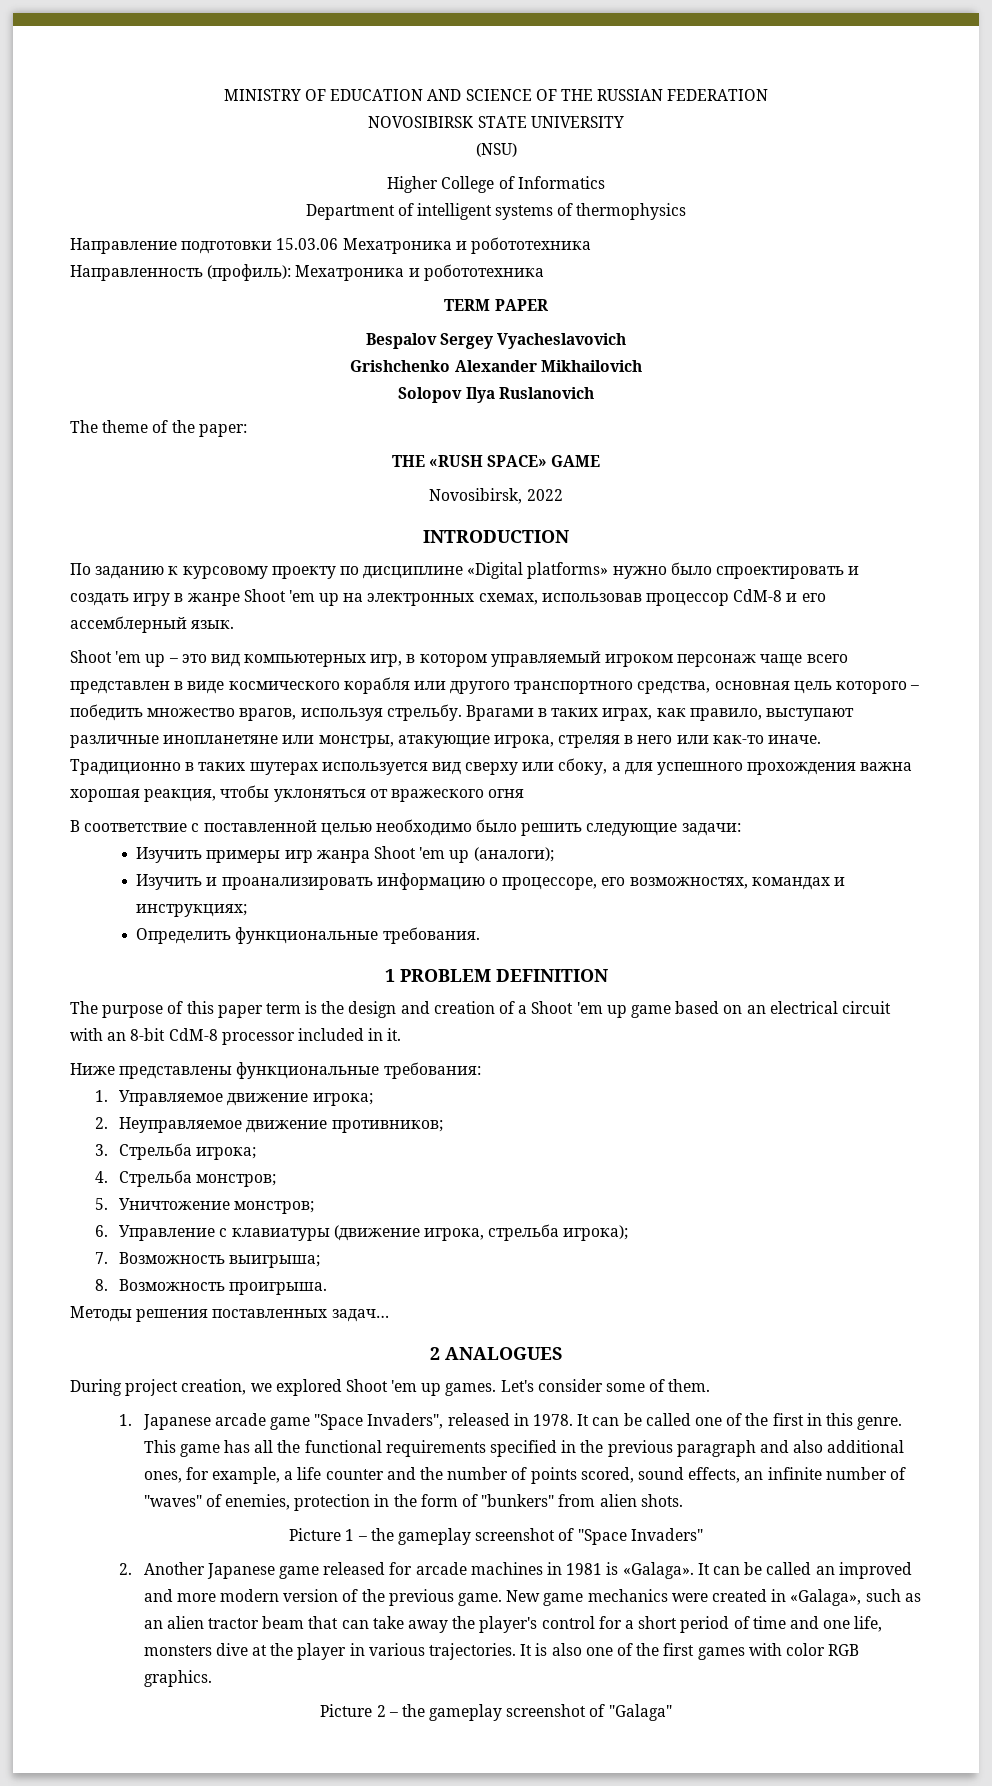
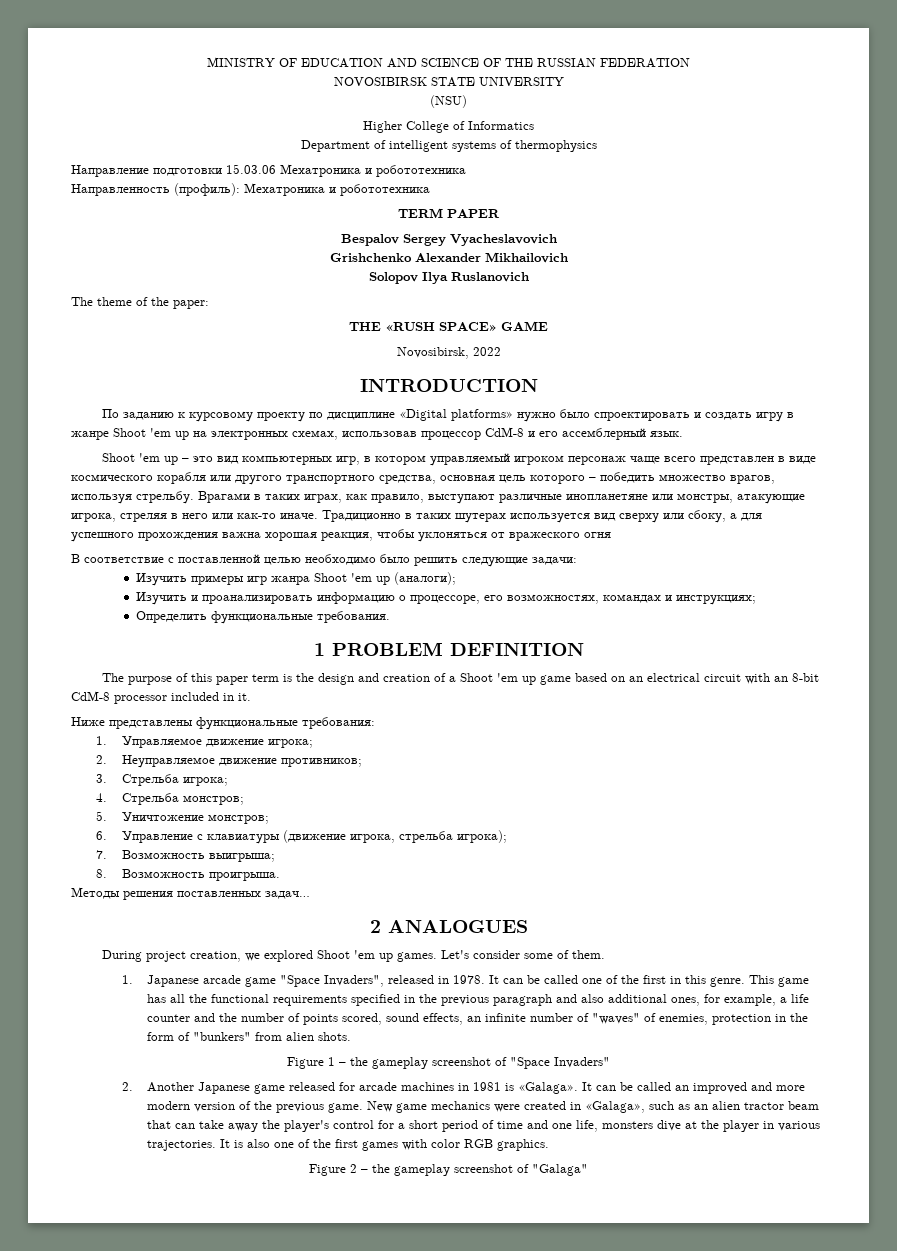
[289,1528,342,1541] Picture -> [287,1057,324,1069] Figure
[320,1704,373,1717] Picture -> [309,1164,346,1176] Figure

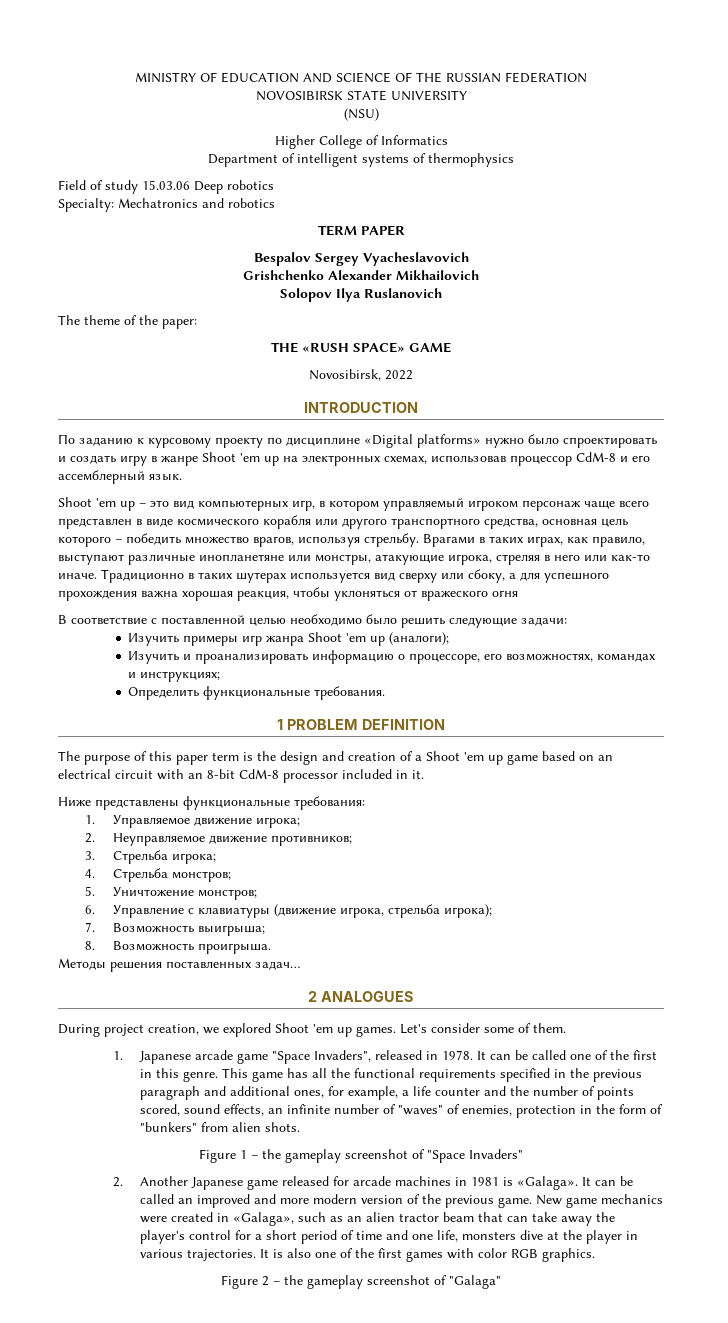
[71,164,466,177] [71,183,430,196] Направление подготовки 15.03.06 Мехатроника и робототехника // Направленность (профиль): Мехатроника и робототехника -> [58,180,274,194] [58,198,275,212] Field of study 15.03.06 Deep robotics // Specialty: Mechatronics and robotics
[581,994,605,1003] also -> (227, 1091) none

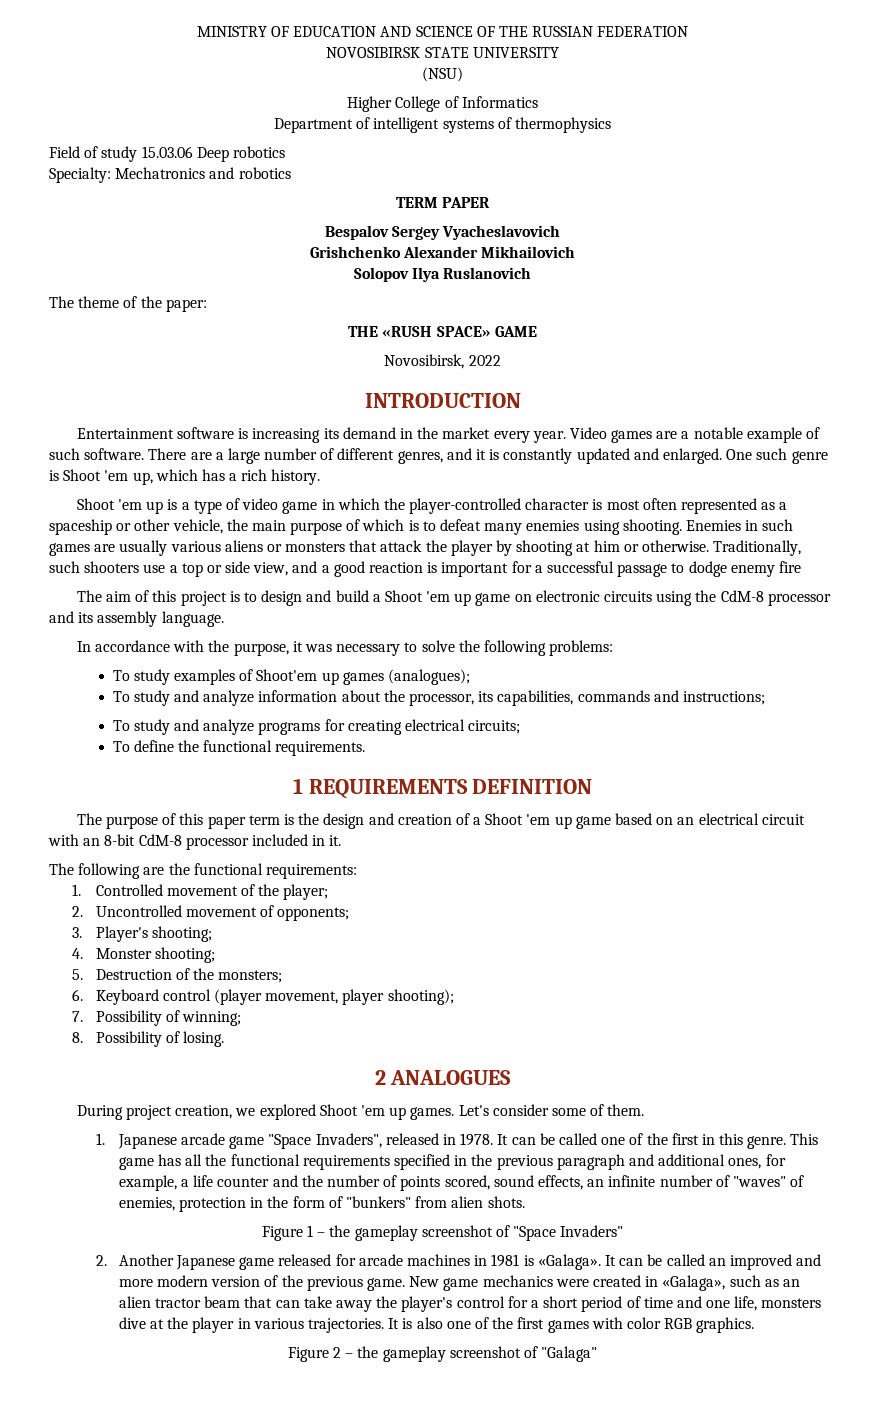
[58,434,657,448] [58,452,650,466] [58,470,182,484] [58,497,649,511] [58,515,628,529] [58,533,645,547] [58,554,650,565] [58,569,609,583] [58,587,518,601] [58,614,567,628] [128,632,450,646] [128,650,657,664] [128,671,221,682] [128,686,386,700] [277,719,358,730] По заданию к курсовому проекту по дисциплине «Digital platforms» нужно было спроектировать и создать игру в жанре Shoot 'em up на электронных схемах, использовав процессор CdM-8 и его ассемблерный язык. // Shoot 'em up – это вид компьютерных игр, в котором управляемый игроком персонаж чаще всего представлен в виде космического корабля или другого транспортного средства, основная цель которого – победить множество врагов, используя стрельбу. Врагами в таких играх, как правило, выступают различные инопланетяне или монстры, атакующие игрока, стреляя в него или как-то иначе. Традиционно в таких шутерах используется вид сверху или сбоку, а для успешного прохождения важна хорошая реакция, чтобы уклоняться от вражеского огня // В соответствие с поставленной целью необходимо было решить следующие задачи: // Изучить примеры игр жанра Shoot 'em up (аналоги); // Изучить и проанализировать информацию о процессоре, его возможностях, командах и инструкциях; // Определить функциональные требования. // 1 PROBLEM -> [76,427,820,443] [49,448,828,464] [49,469,321,485] [76,498,788,514] [49,519,794,535] [49,540,802,556] [49,561,801,577] [76,590,831,606] [49,611,224,627] [76,640,614,656] [112,669,470,685] [112,690,765,706] [112,719,521,735] [112,740,366,756] [292,778,468,799] Entertainment software is increasing its demand in the market every year. Video games are a notable example of such software. There are a large number of different genres, and it is constantly updated and enlarged. One such genre is Shoot 'em up, which has a rich history. // Shoot 'em up is a type of video game in which the player-controlled character is most often represented as a spaceship or other vehicle, the main purpose of which is to defeat many enemies using shooting. Enemies in such games are usually various aliens or monsters that attack the player by shooting at him or otherwise. Traditionally, such shooters use a top or side view, and a good reaction is important for a successful passage to dodge enemy fire // The aim of this project is to design and build a Shoot 'em up game on electronic circuits using the CdM-8 processor and its assembly language. // In accordance with the purpose, it was necessary to solve the following problems: // To study examples of Shoot'em up games (analogues); // To study and analyze information about the processor, its capabilities, commands and instructions; // To study and analyze programs for creating electrical circuits; // To define the functional requirements. // 1 REQUIREMENTS
[58,796,365,810] [85,815,300,828] [85,833,352,846] Ниже представлены функциональные требования: // 1. Управляемое движение игрока; // 2. Неуправляемое движение противников; -> [49,863,357,879] [72,884,329,900] [72,905,350,921] The following are the functional requirements: // 1. Controlled movement of the player; // 2. Uncontrolled movement of opponents;
[112,850,216,864] Стрельба игрока; -> [95,926,212,942] Player's shooting;
[112,868,231,882] Стрельба монстров; -> [95,947,215,963] Monster shooting;
[112,887,257,900] [85,904,492,918] [85,922,265,936] [85,941,271,954] [58,958,300,972] Уничтожение монстров; // 6. Управление с клавиатуры (движение игрока, стрельба игрока); // 7. Возможность выигрыша; // 8. Возможность проигрыша. // Методы решения поставленных задач… -> [95,968,283,983] [72,989,454,1005] [72,1010,241,1026] [72,1031,224,1047] Destruction of the monsters; // 6. Keyboard control (player movement, player shooting); // 7. Possibility of winning; // 8. Possibility of losing.

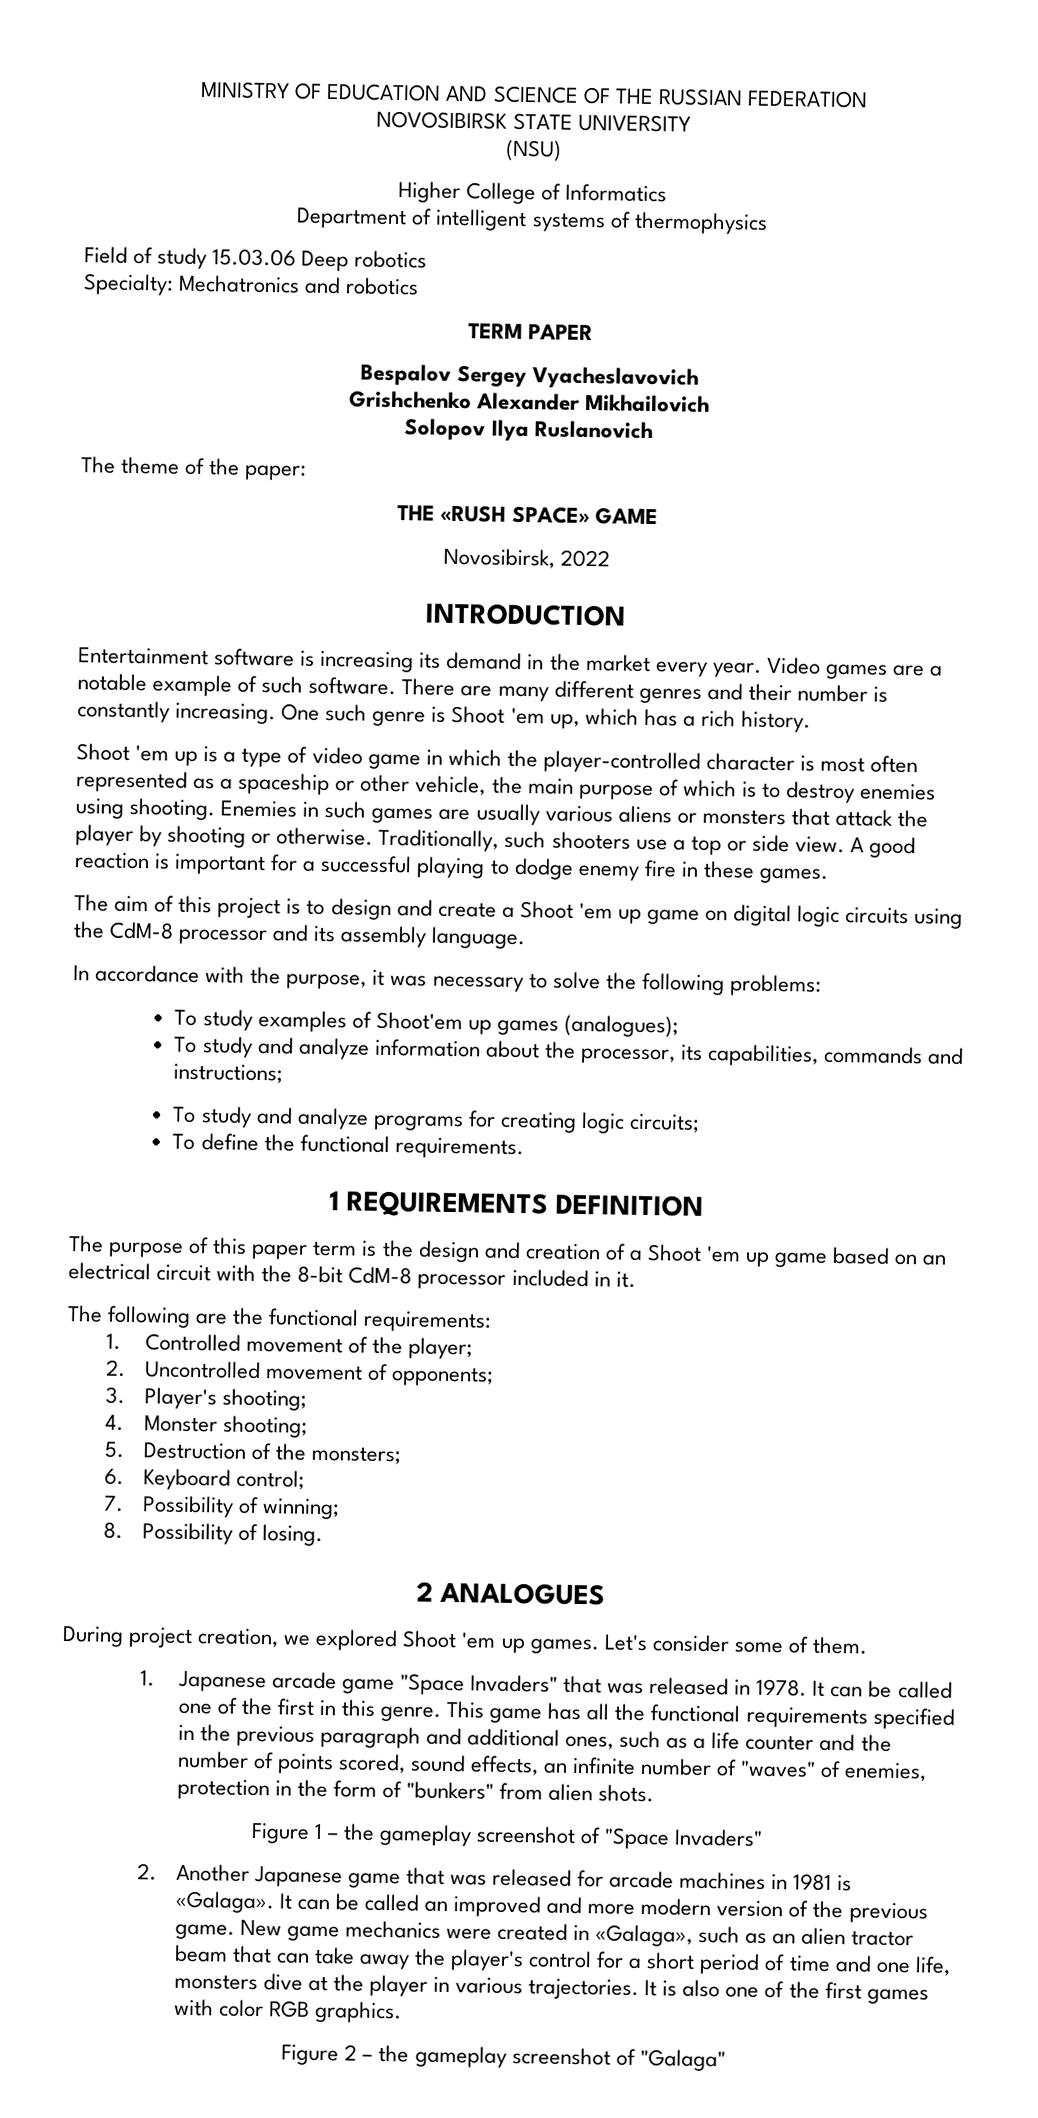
[215,448,722,464] a large number of different genres, and it is constantly updated and enlarged. -> [497,680,888,704] [77,700,277,725] many different genres and their number is constantly increasing.
[440,519,523,535] defeat many -> [786,781,856,804] destroy
[576,540,620,552] at him -> (247, 836) none
[253,561,330,576] view, and a -> [794,836,865,854] view. A
[617,564,668,577] passage -> [416,856,486,879] playing
(801, 567) none -> [680,860,828,884] in these games.
[335,590,369,602] build -> [437,901,497,918] create
[535,590,600,602] electronic -> [733,904,841,927] digital logic
[404,719,465,731] electrical -> [580,1111,625,1134] logic
[83,838,101,846] an -> [261,1265,293,1283] the
[162,989,454,1005] control (player movement, player shooting); -> [235,1469,305,1490] control;
[315,1133,382,1148] Invaders", -> [469,1674,644,1695] Invaders" that was
[765,1154,786,1166] [118,1175,177,1191] for example, -> [619,1730,689,1749] such as
(275, 1263) none -> [405,1867,487,1886] that was

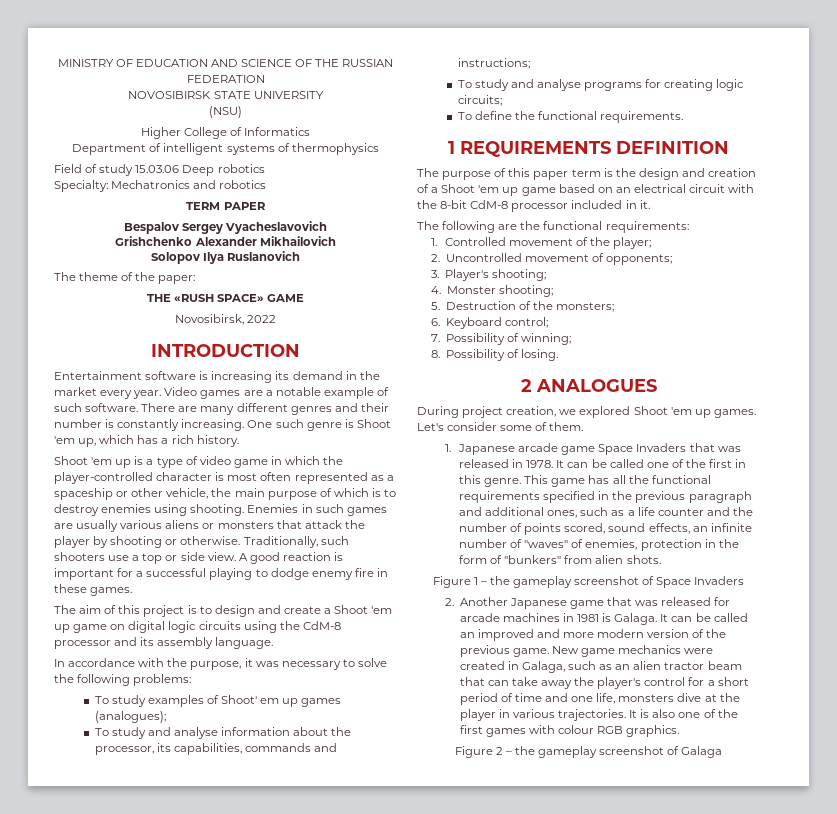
[375,1011,463,1031] Shoot'em -> [221,695,280,704] Shoot' em
[297,1037,370,1060] analyze -> [173,727,218,739] analyse
[296,1107,369,1130] analyze -> [536,79,581,91] analyse
[399,1673,558,1696] "Space Invaders" -> [598,443,687,455] Space Invaders
[604,1827,764,1850] "Space Invaders" -> [656,576,745,588] Space Invaders
[174,1890,275,1914] «Galaga». -> [614,613,658,625] Galaga.
[595,1924,694,1947] «Galaga», -> [521,661,565,673] Galaga,
[218,1999,264,2018] color -> [558,725,595,734] colour
[639,2048,726,2072] "Galaga" -> [681,746,723,758] Galaga

